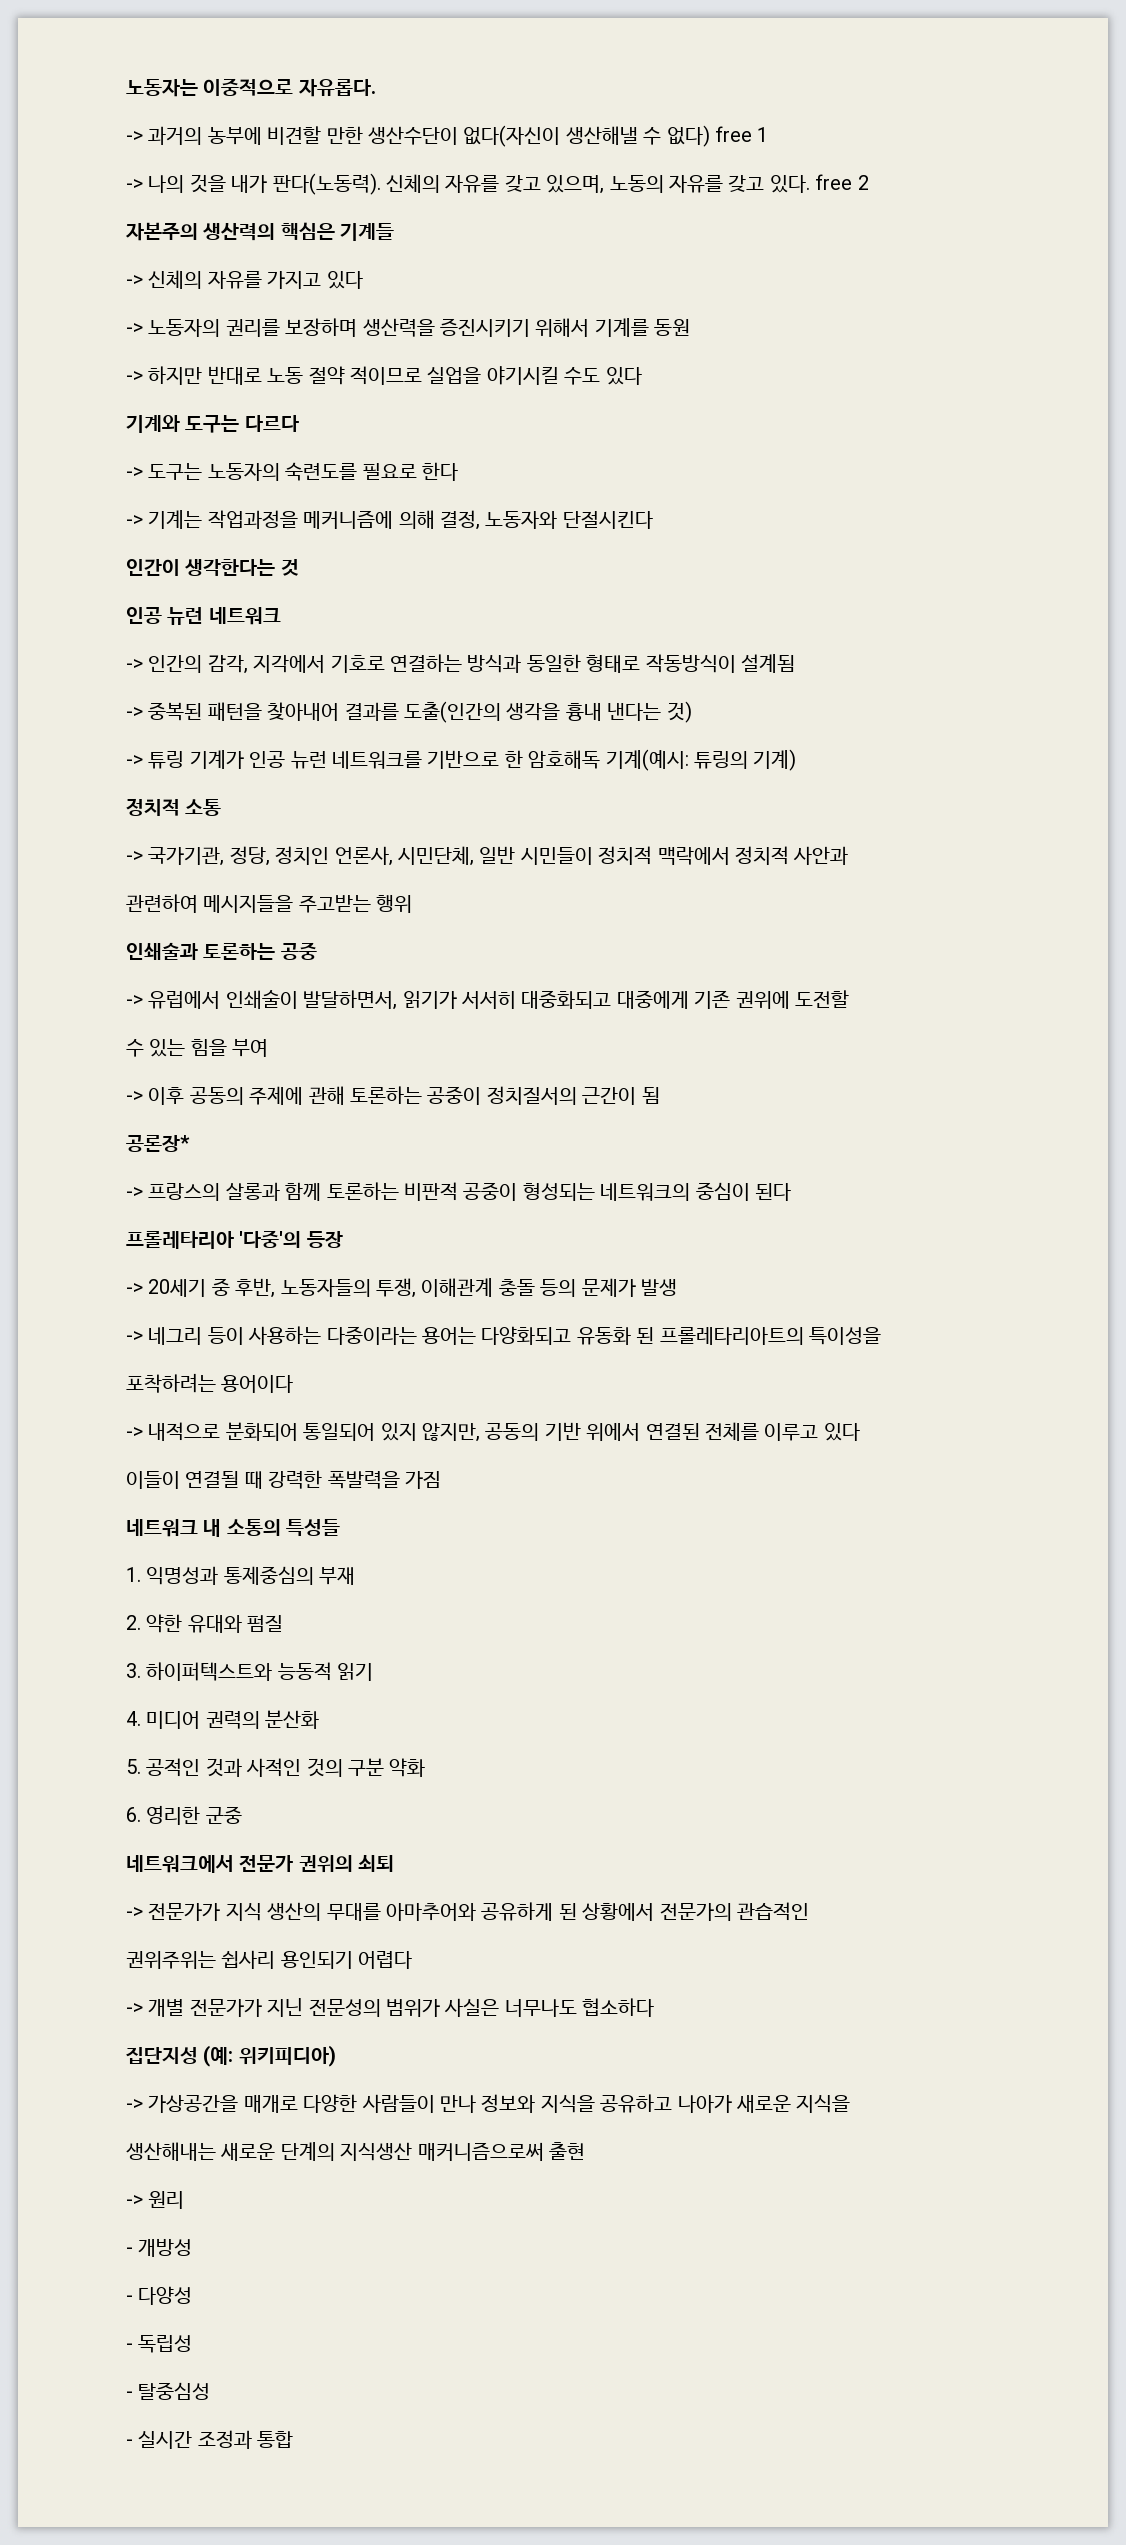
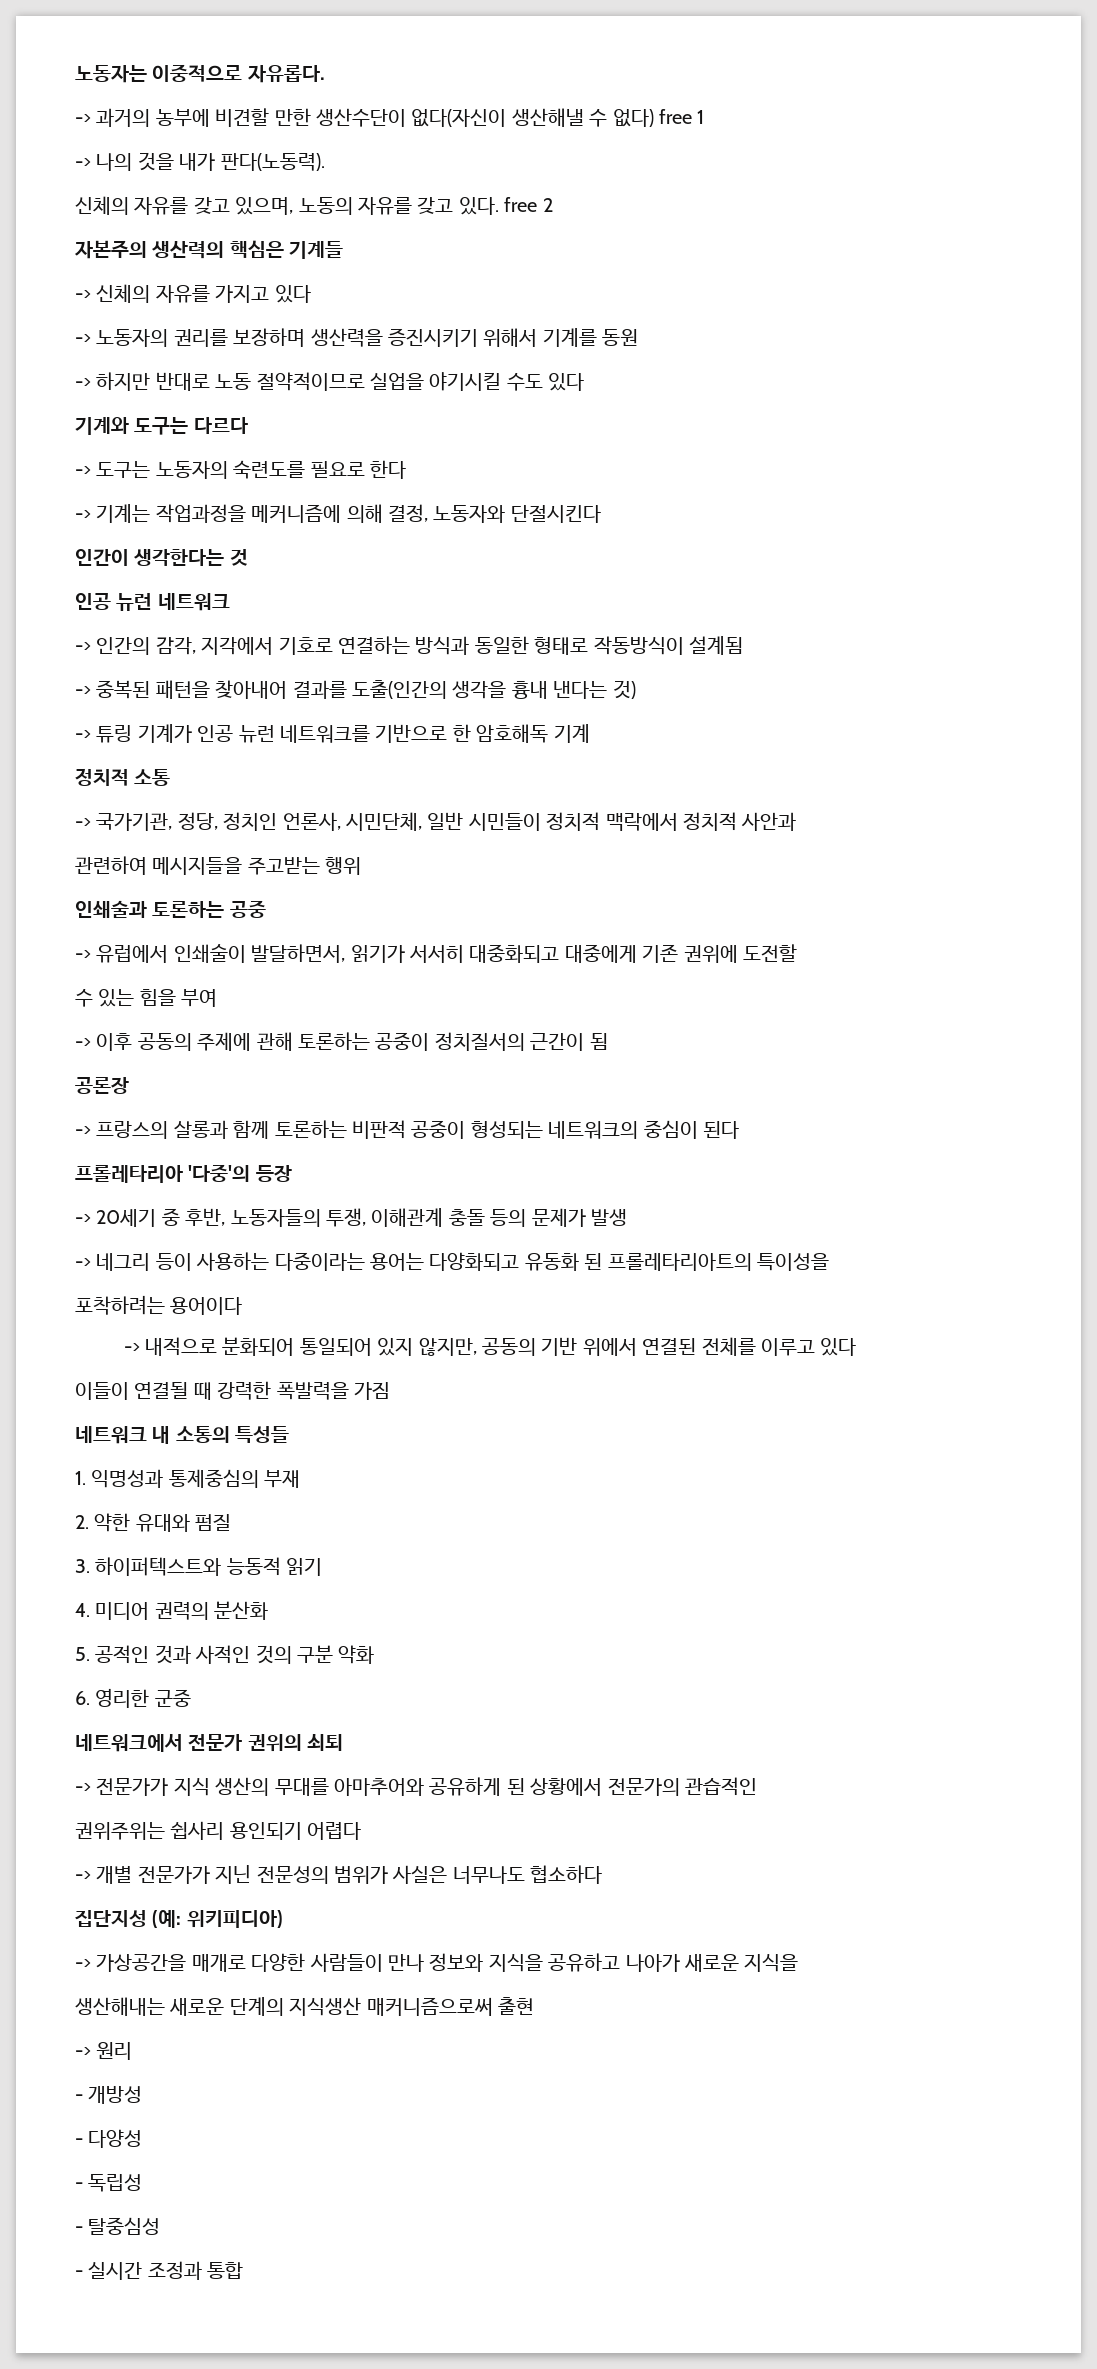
(381, 184) none -> (325, 162) //
[308,366,422,385] 절약 적이므로 -> [256,372,365,391] 절약적이므로
[605,749,797,771] 기계(예시: 튜링의 기계) -> [553,724,590,743] 기계
[126,1135,190,1152] 공론장* -> [75,1077,129,1094] 공론장

